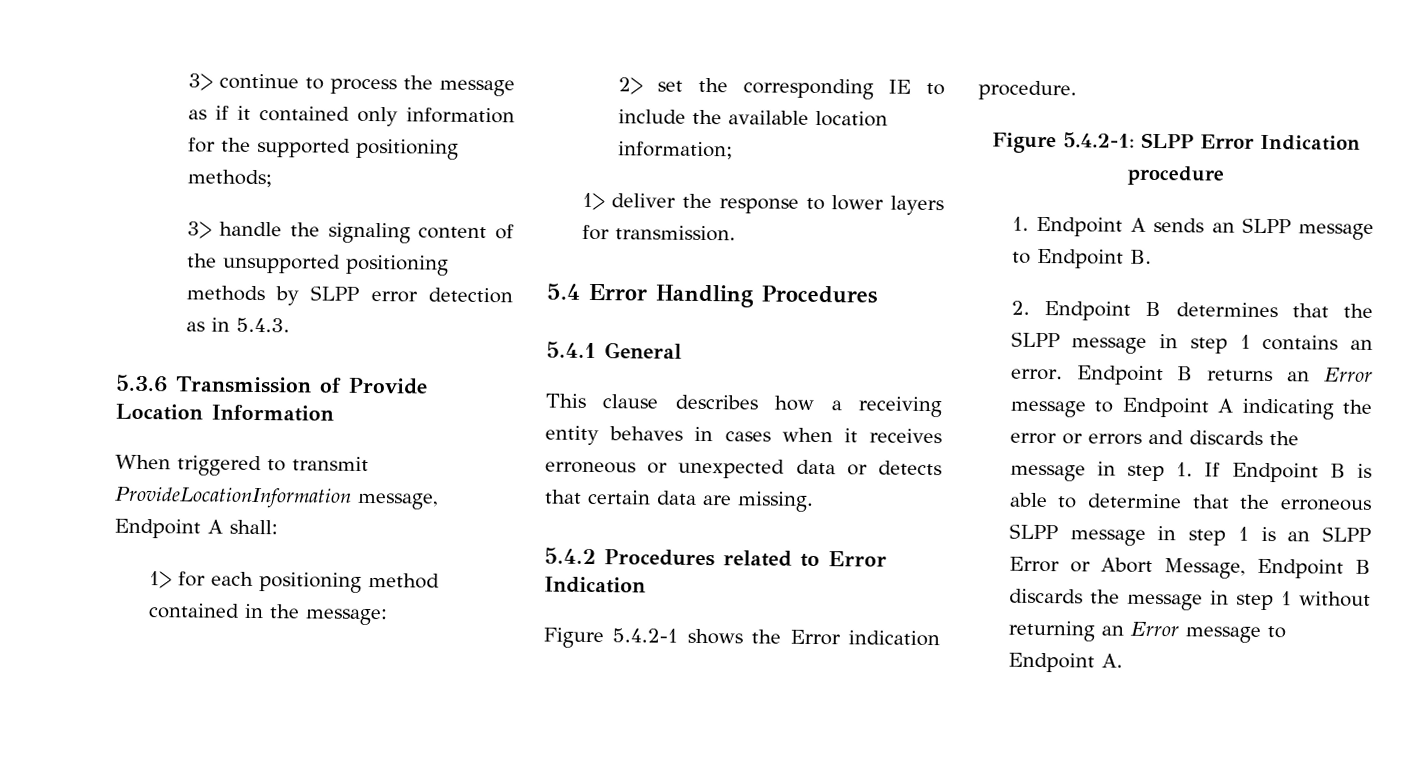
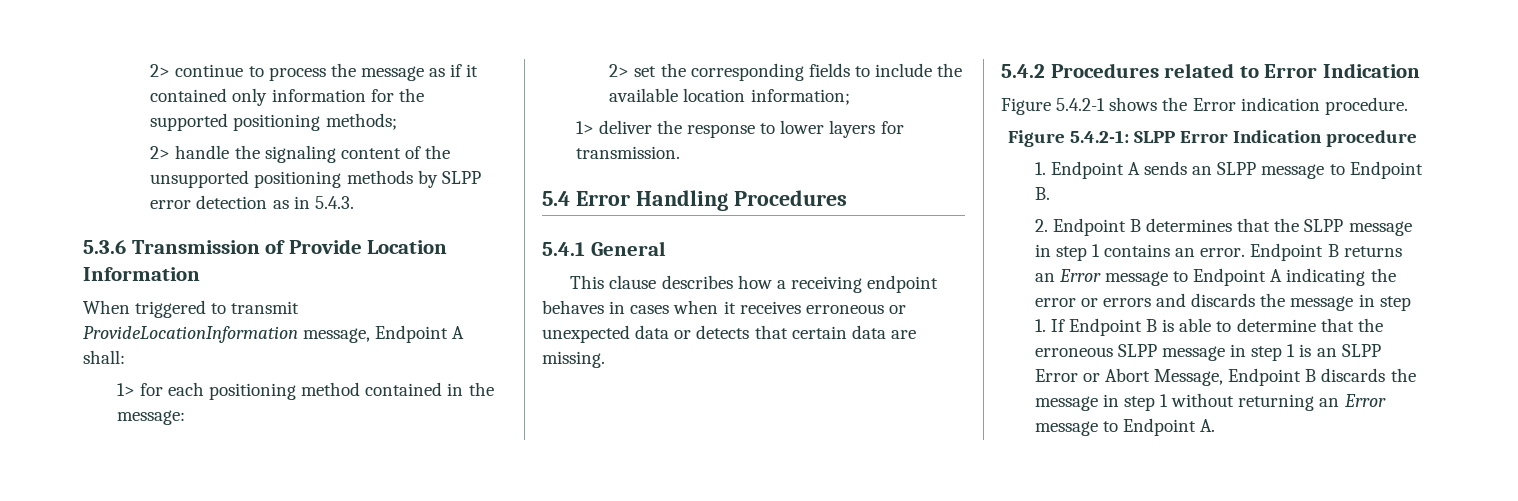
[187,73,213,91] 3> -> [150,64,171,77] 2>
[186,221,212,239] 3> -> [150,146,171,159] 2>
[888,79,912,94] IE -> [808,63,850,77] fields
[545,425,599,446] entity -> [867,275,939,293] endpoint

